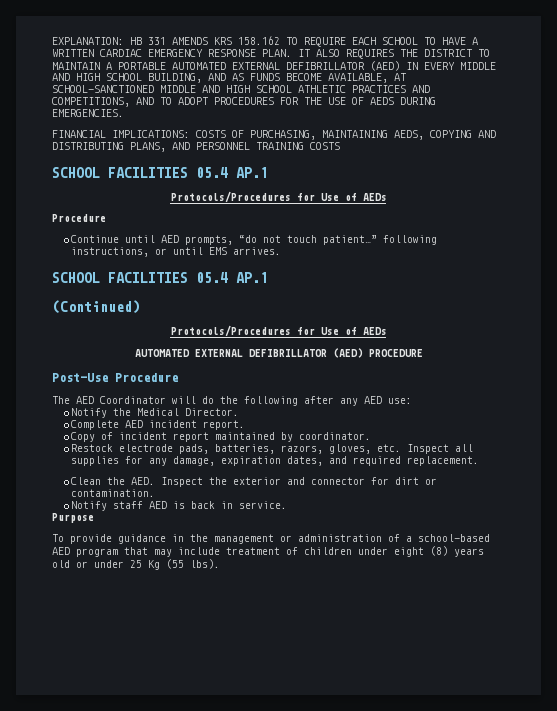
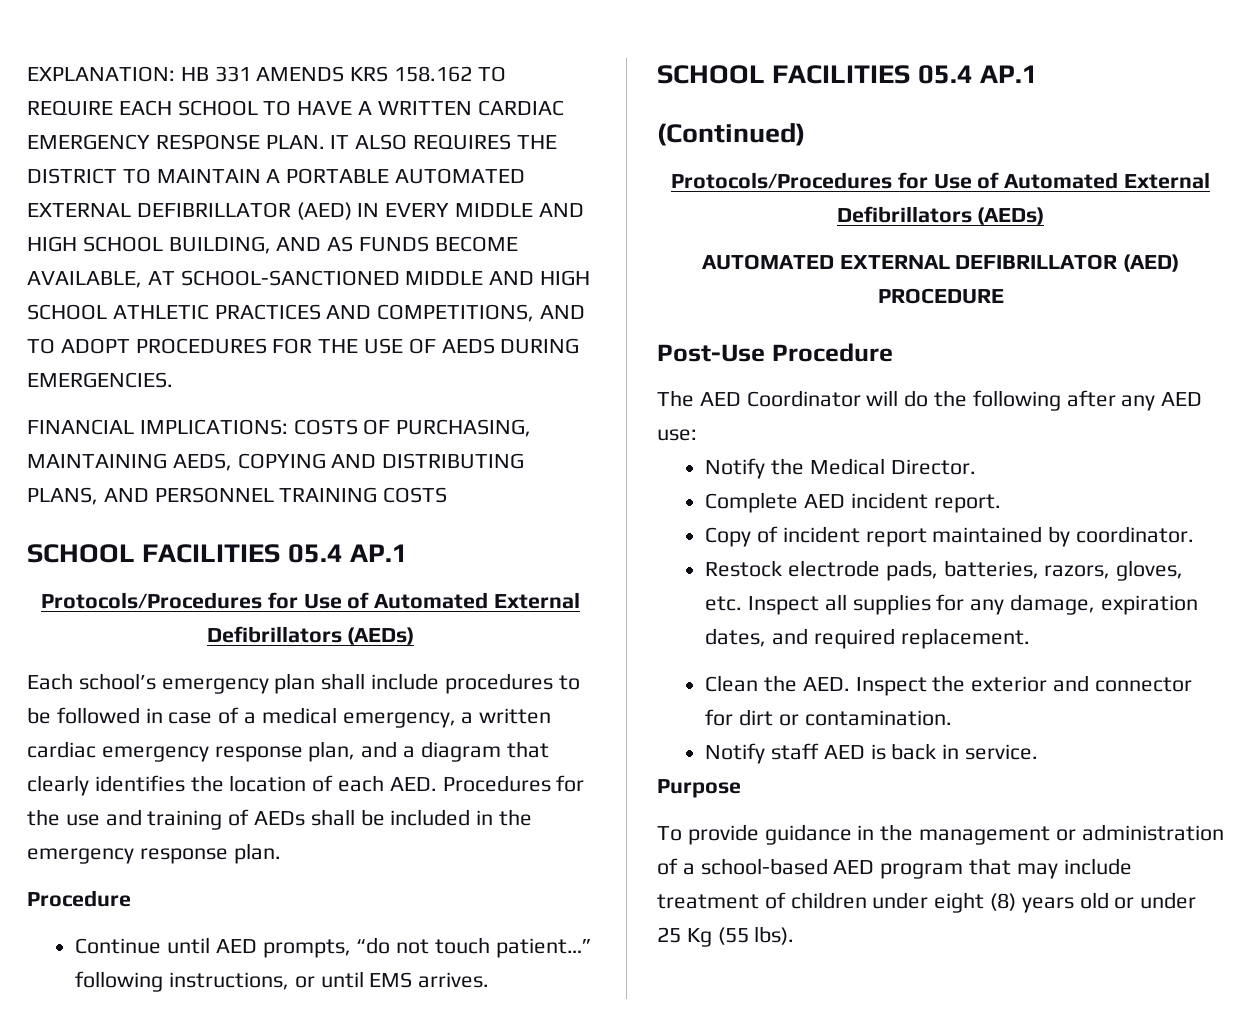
[362,193,387,201] AEDs -> [374,592,581,609] [206,626,415,645] [27,673,580,694] [27,707,552,728] [27,741,549,762] [27,775,585,796] [27,809,533,830] [27,843,281,864] Automated External Defibrillators (AEDs) // Each school’s emergency plan shall include procedures to be followed in case of a medical emergency, a written cardiac emergency response plan, and a diagram that clearly identifies the location of each AED. Procedures for the use and training of AEDs shall be included in the emergency response plan.
[362,327,387,335] AEDs -> [1004,172,1211,189] [836,206,1045,225] Automated External Defibrillators (AEDs)

